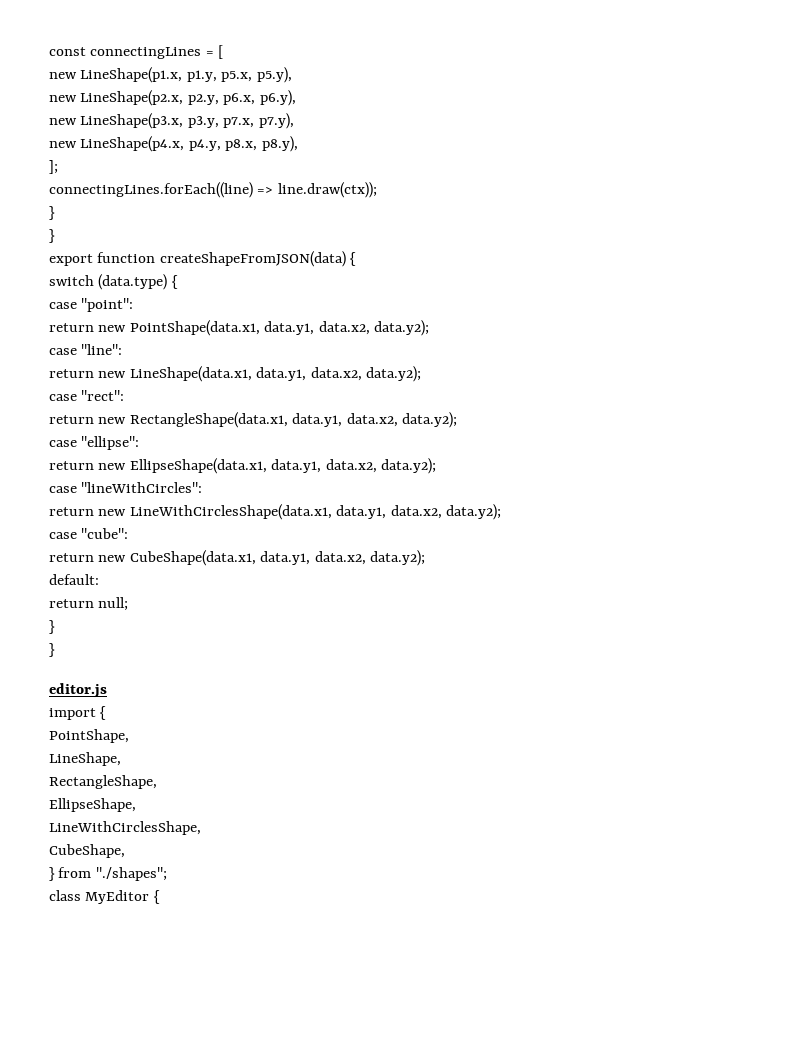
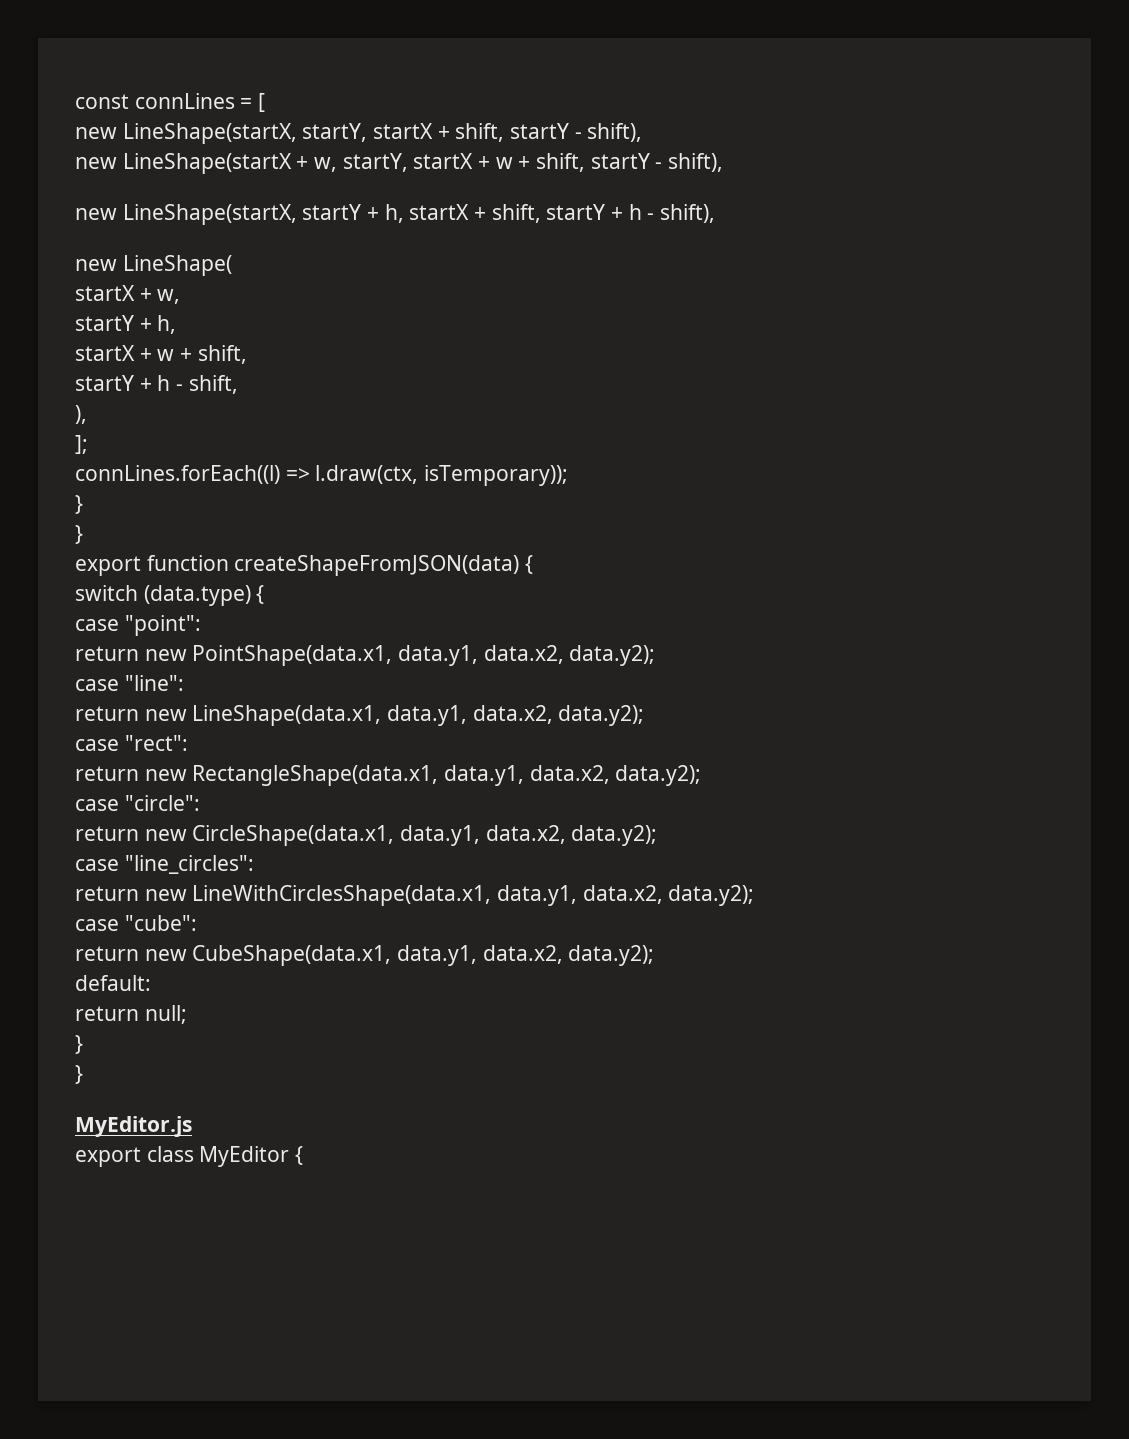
[90,47,202,59] connectingLines -> [134,93,235,109] connLines
[80,67,292,83] [49,90,296,106] [49,113,294,129] [49,136,298,152] [49,160,58,174] [49,182,377,198] LineShape(p1.x, p1.y, p5.x, p5.y), // new LineShape(p2.x, p2.y, p6.x, p6.y), // new LineShape(p3.x, p3.y, p7.x, p7.y), // new LineShape(p4.x, p4.y, p8.x, p8.y), // ]; // connectingLines.forEach((line) => line.draw(ctx)); -> [122,123,643,144] [75,153,724,174] [75,204,716,225] [75,255,232,276] [75,285,181,304] [75,315,177,334] [75,345,247,364] [75,375,238,394] [75,405,87,424] [75,435,88,454] [75,465,569,486] LineShape(startX, startY, startX + shift, startY - shift), // new LineShape(startX + w, startY, startX + w + shift, startY - shift), // new LineShape(startX, startY + h, startX + shift, startY + h - shift), // new LineShape( // startX + w, // startY + h, // startX + w + shift, // startY + h - shift, // ), // ]; // connLines.forEach((l) => l.draw(ctx, isTemporary));
[81,436,140,450] [49,458,437,474] [49,482,203,493] "ellipse": // return new EllipseShape(data.x1, data.y1, data.x2, data.y2); // case "lineWithCircles": -> [124,795,200,811] [75,825,658,846] [75,855,254,874] "circle": // return new CircleShape(data.x1, data.y1, data.x2, data.y2); // case "line_circles":
[49,683,107,698] [49,706,107,720] [49,729,129,743] [49,752,121,766] [49,775,157,789] [49,798,136,812] [49,821,201,835] [49,844,125,858] [49,867,167,881] editor.js // import { // PointShape, // LineShape, // RectangleShape, // EllipseShape, // LineWithCirclesShape, // CubeShape, // } from "./shapes"; // -> [75,1116,192,1137] [75,1147,141,1167] MyEditor.js // export

